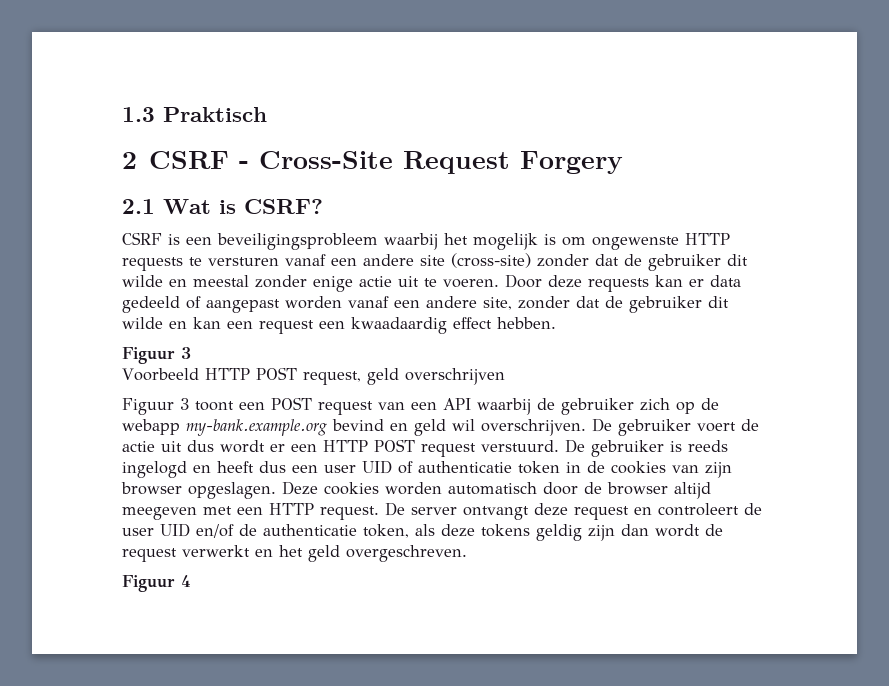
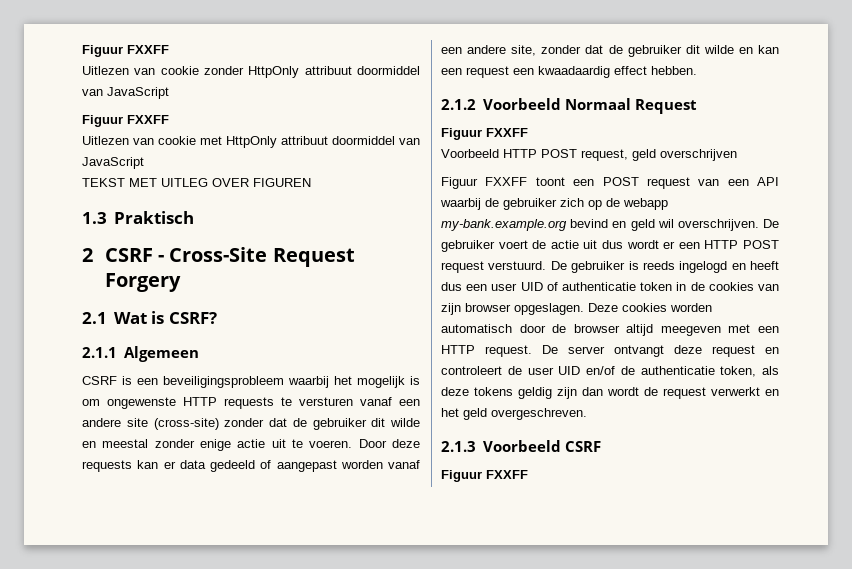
(122, 114) none -> [82,45,169,57] [82,66,420,78] [82,87,169,99] [82,115,169,127] [82,136,420,148] [82,157,144,169] [82,178,311,187] Figuur FXXFF // Uitlezen van cookie zonder HttpOnly attribuut doormiddel van JavaScript // Figuur FXXFF // Uitlezen van cookie met HttpOnly attribuut doormiddel van JavaScript // TEKST MET UITLEG OVER FIGUREN //
(324, 206) none -> [82,346,199,362] // 2.1.1 Algemeen
[122,347,191,364] // Figuur 3 -> [441,98,697,114] [441,128,528,140] // 2.1.2 Voorbeeld Normaal Request // Figuur FXXFF
[180,398,189,410] 3 -> [485,177,528,186] FXXFF
[122,575,191,592] // Figuur 4 -> [441,440,601,452] [441,470,528,482] // 2.1.3 Voorbeeld CSRF // Figuur FXXFF

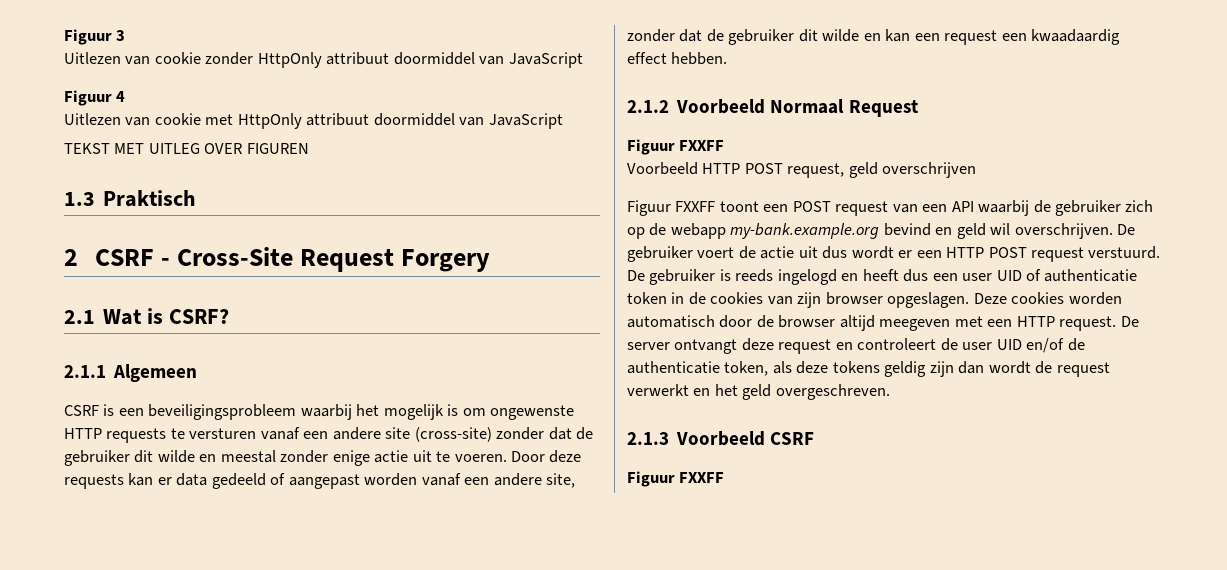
[82,45,169,57] Figuur FXXFF -> [64,29,126,45] Figuur 3
[127,115,169,124] FXXFF -> [116,91,126,102] 4

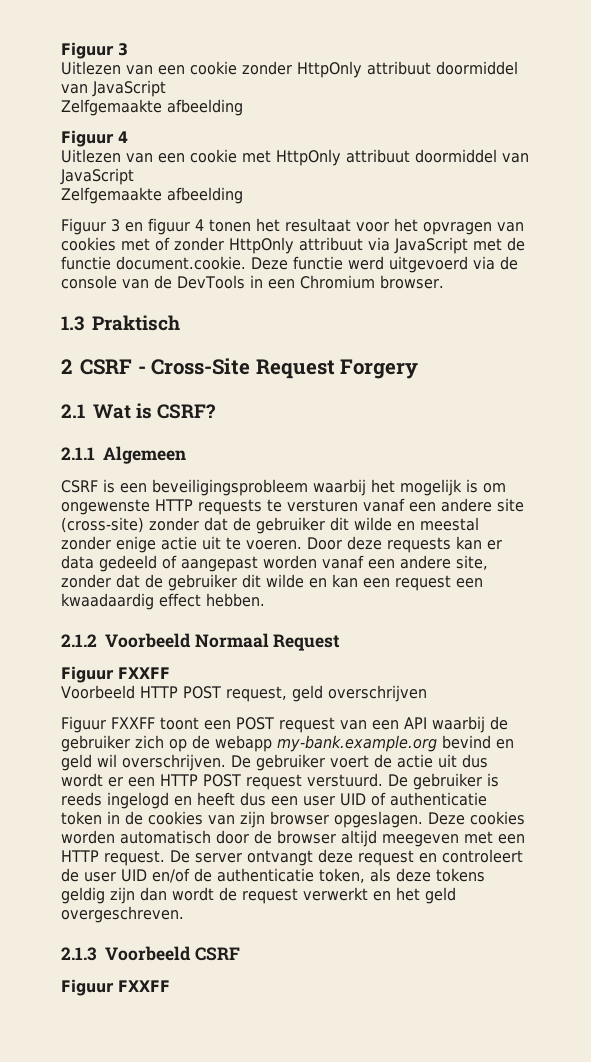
(151, 60) none -> [158,65,185,75] een
(583, 60) none -> [61,99,243,116] // Zelfgemaakte afbeelding
(151, 121) none -> [158,153,185,163] een
[64,143,309,154] TEKST MET UITLEG OVER FIGUREN -> [61,187,243,204] [61,218,524,235] [61,237,525,254] [61,256,518,273] [61,275,444,289] Zelfgemaakte afbeelding // Figuur 3 en figuur 4 tonen het resultaat voor het opvragen van cookies met of zonder HttpOnly attribuut via JavaScript met de functie document.cookie. Deze functie werd uitgevoerd via de console van de DevTools in een Chromium browser.

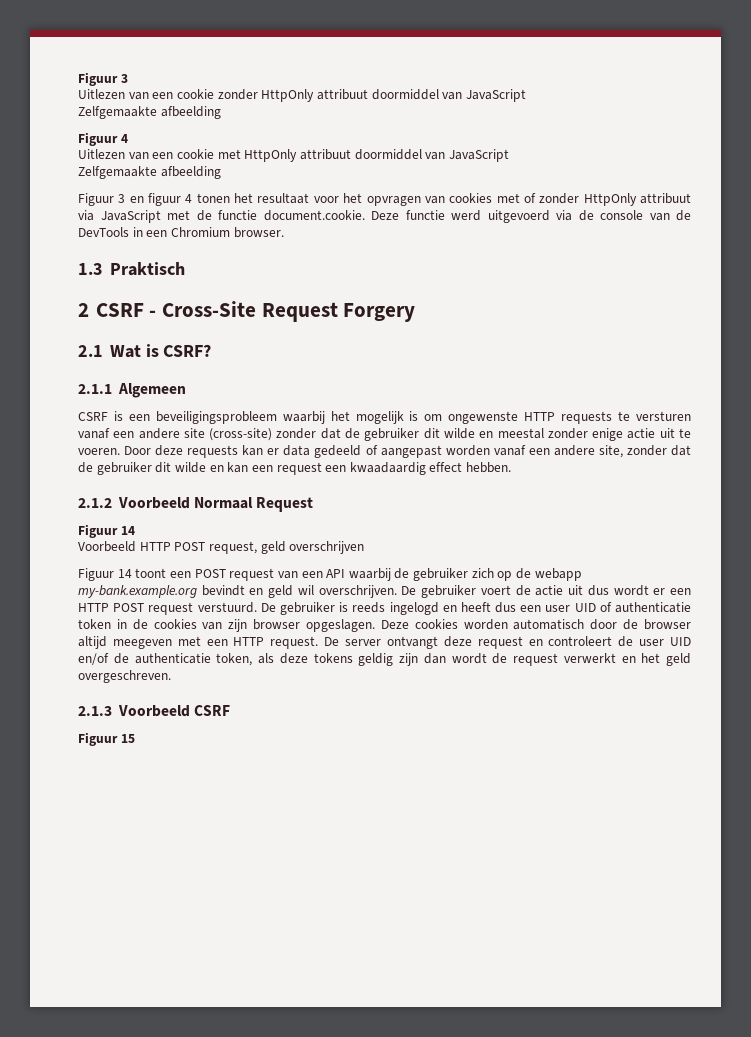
[118,667,170,679] FXXFF -> [120,526,135,535] 14
[110,717,155,729] FXXFF -> [117,569,132,578] 14
[442,735,491,749] bevind -> [201,585,245,596] bevindt
[118,980,170,992] FXXFF -> [120,734,135,743] 15

